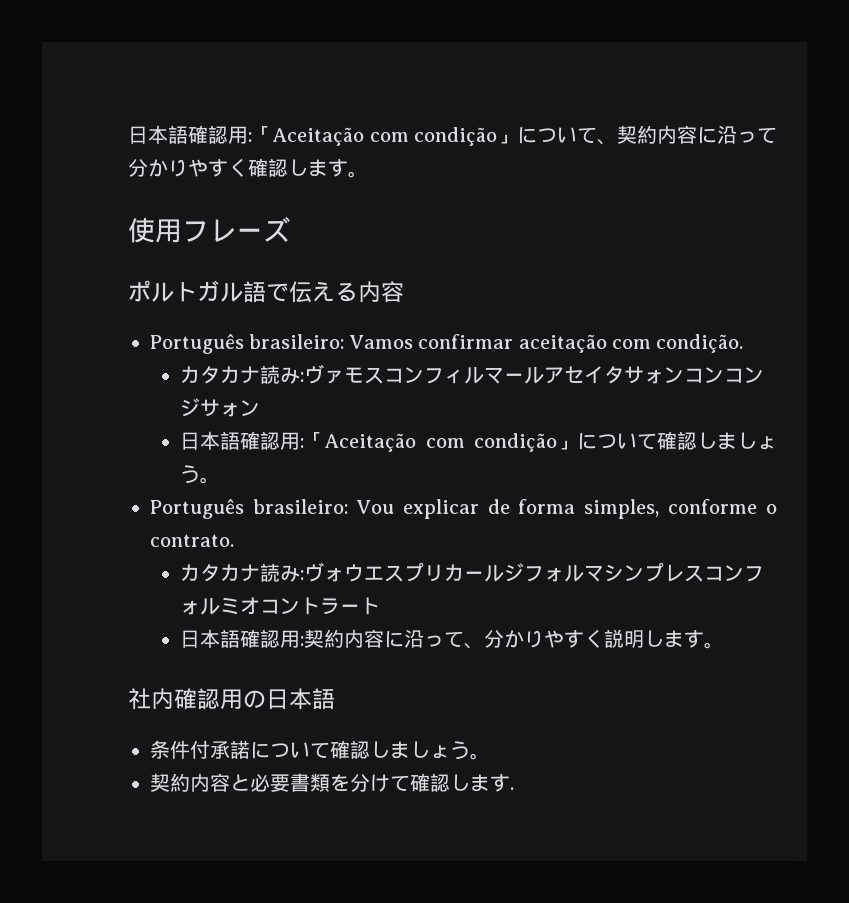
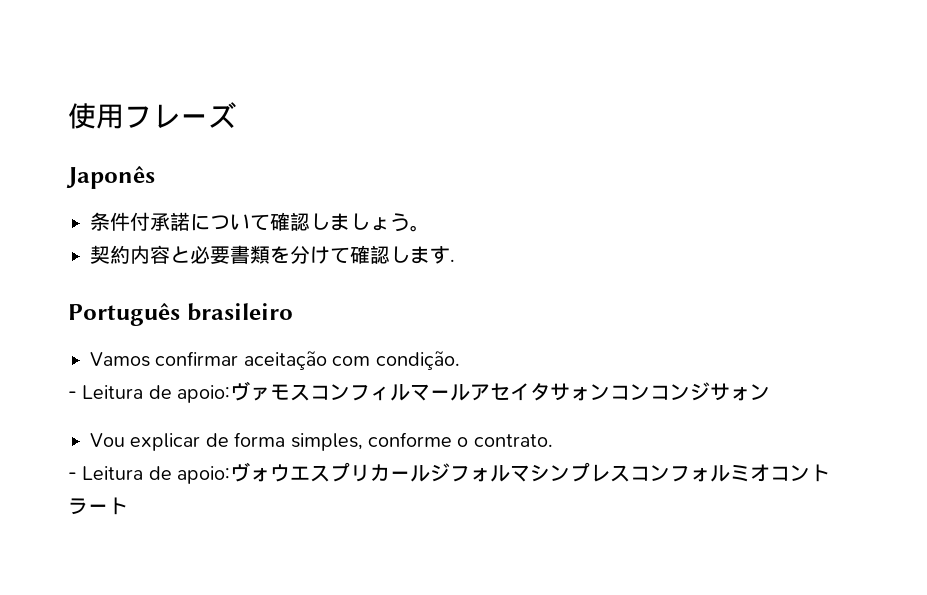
[128,125,777,146] [128,158,368,178] [128,217,290,243] [128,280,404,303] [150,334,744,354] [180,364,765,384] [180,398,261,417] [180,431,777,452] [180,465,221,484] [150,499,777,519] [150,534,234,547] [180,562,765,582] [180,597,381,615] [180,629,725,649] [128,688,335,710] 日本語確認用:「Aceitação com condição」について、契約内容に沿って分かりやすく確認します。 // 使用フレーズ // ポルトガル語で伝える内容 // Português brasileiro: Vamos confirmar aceitação com condição. // カタカナ読み:ヴァモスコンフィルマールアセイタサォンコンコンジサォン // 日本語確認用:「Aceitação com condição」について確認しましょう。 // Português brasileiro: Vou explicar de forma simples, conforme o contrato. // カタカナ読み:ヴォウエスプリカールジフォルマシンプレスコンフォルミオコントラート // 日本語確認用:契約内容に沿って、分かりやすく説明します。 // 社内確認用の日本語 -> [68,102,236,129] [66,166,155,189] 使用フレーズ // Japonês
(514, 788) none -> [68,303,293,326] [90,351,460,370] [68,381,771,403] [90,432,553,451] [68,462,831,484] [68,497,128,515] // Português brasileiro // Vamos confirmar aceitação com condição. // - Leitura de apoio:ヴァモスコンフィルマールアセイタサォンコンコンジサォン // Vou explicar de forma simples, conforme o contrato. // - Leitura de apoio:ヴォウエスプリカールジフォルマシンプレスコンフォルミオコントラート

